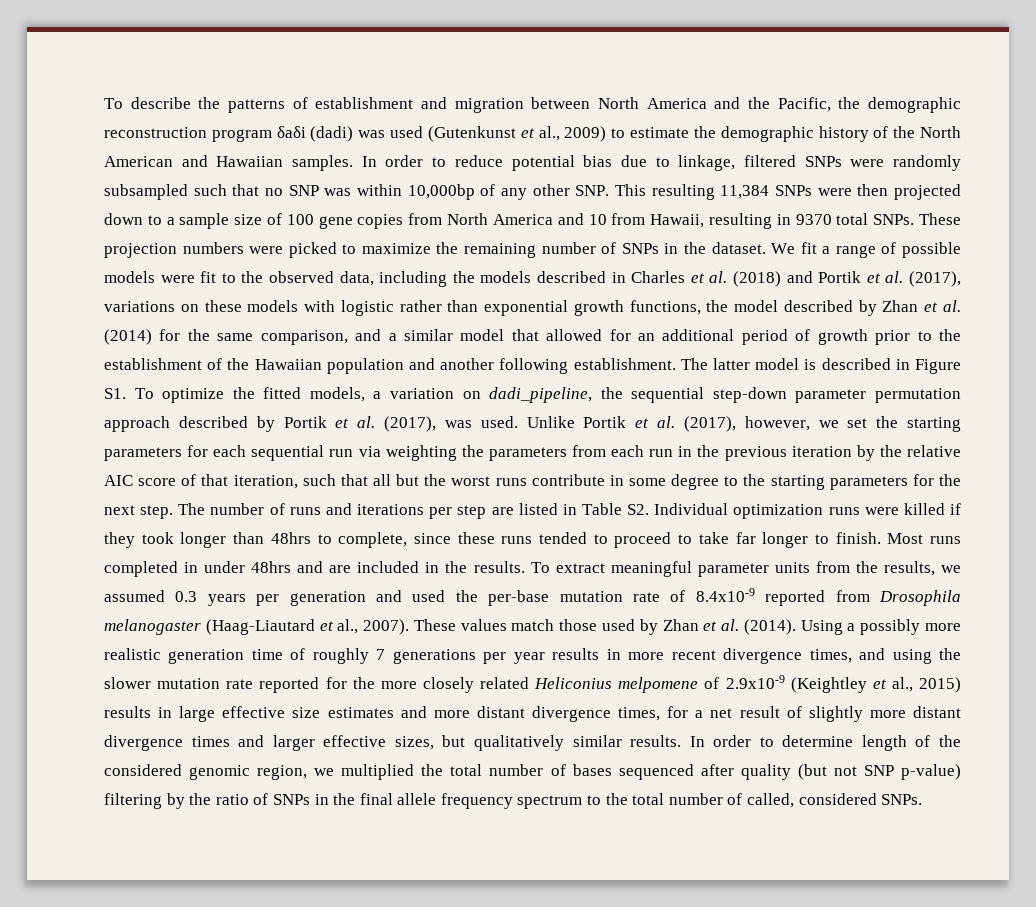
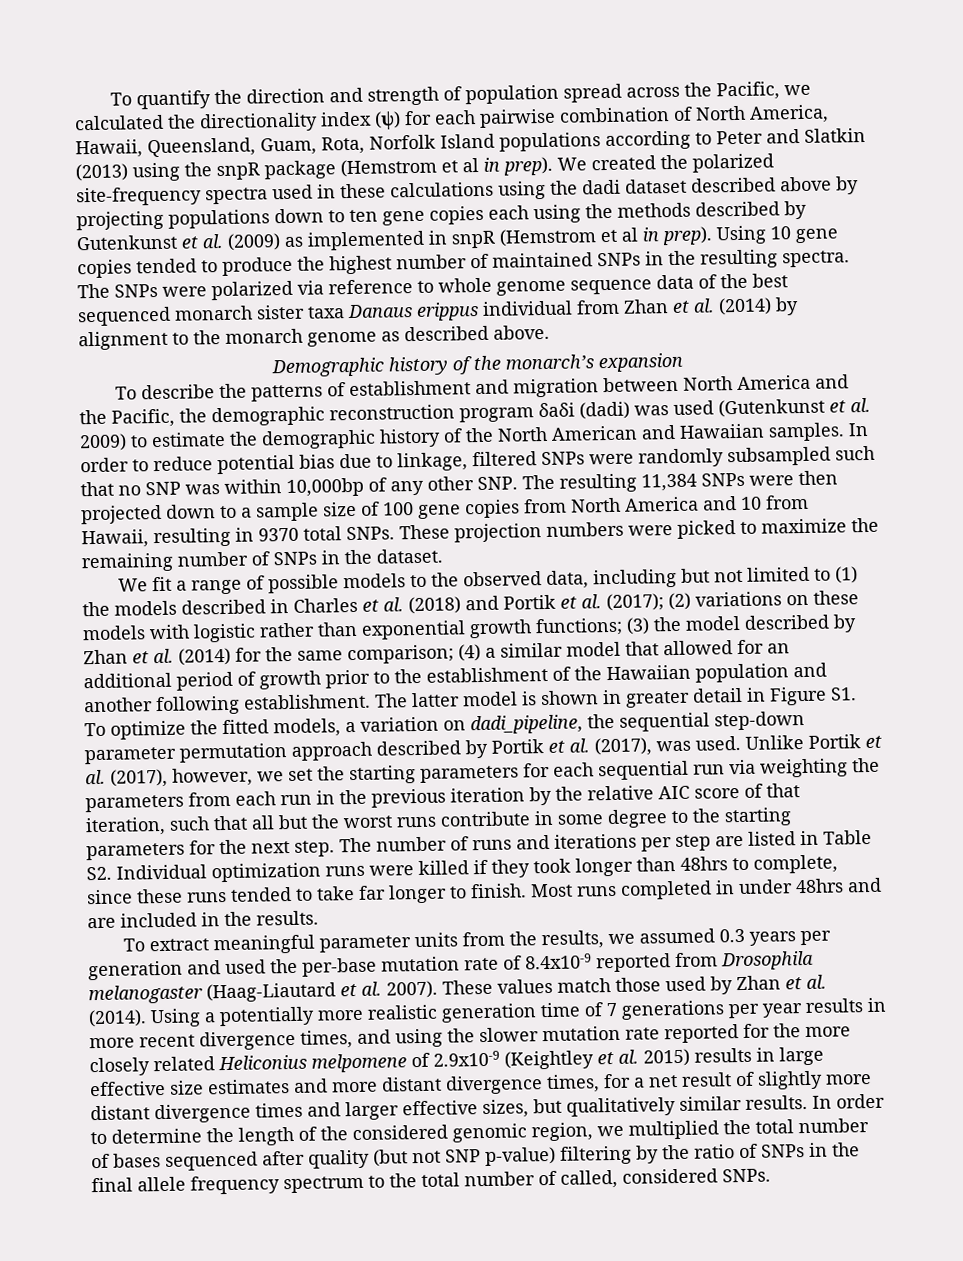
[104,98,123,109] To -> [109,81,811,110] [74,104,829,133] [75,127,866,159] [75,153,774,182] [76,176,859,207] [76,200,807,231] [76,225,839,251] [77,249,850,279] [77,273,788,301] [77,297,799,327] [78,324,550,351] [270,352,683,378] [114,386,137,400] To quantify the direction and strength of population spread across the Pacific, we calculated the directionality index (ψ) for each pairwise combination of North America, Hawaii, Queensland, Guam, Rota, Norfolk Island populations according to Peter and Slatkin (2013) using the snpR package (Hemstrom et al in prep). We created the polarized site-frequency spectra used in these calculations using the dadi dataset described above by projecting populations down to ten gene copies each using the methods described by Gutenkunst et al. (2009) as implemented in snpR (Hemstrom et al in prep). Using 10 gene copies tended to produce the highest number of maintained SNPs in the resulting spectra. The SNPs were polarized via reference to whole genome sequence data of the best sequenced monarch sister taxa Danaus erippus individual from Zhan et al. (2014) by alignment to the monarch genome as described above. // Demographic history of the monarch’s expansion // To
[538,126,560,141] al., -> [850,397,871,413] al.
[615,184,647,196] This -> [522,474,555,490] The
(766, 248) none -> (443, 556) //
[160,271,217,283] were fit -> (406, 581) none
(448, 279) none -> [680,566,858,584] but not limited to (1)
[909,271,962,287] (2017), -> [606,592,691,612] (2017); (2)
[629,300,701,315] functions, -> [535,617,650,637] functions; (3)
[260,329,382,345] comparison, and -> [347,644,481,665] comparison; (4)
[821,358,891,370] described -> [540,687,743,708] shown in greater detail
[614,532,693,548] proceed to -> (313, 894) none
(525, 567) none -> (319, 918) //
[337,619,359,634] al., -> [361,981,382,996] al.
[860,619,921,635] possibly -> [219,1006,315,1027] potentially
[312,648,369,664] roughly -> (604, 1009) none
[891,677,913,692] al., -> [618,1049,639,1064] al.
(854, 741) none -> [206,1127,234,1143] the

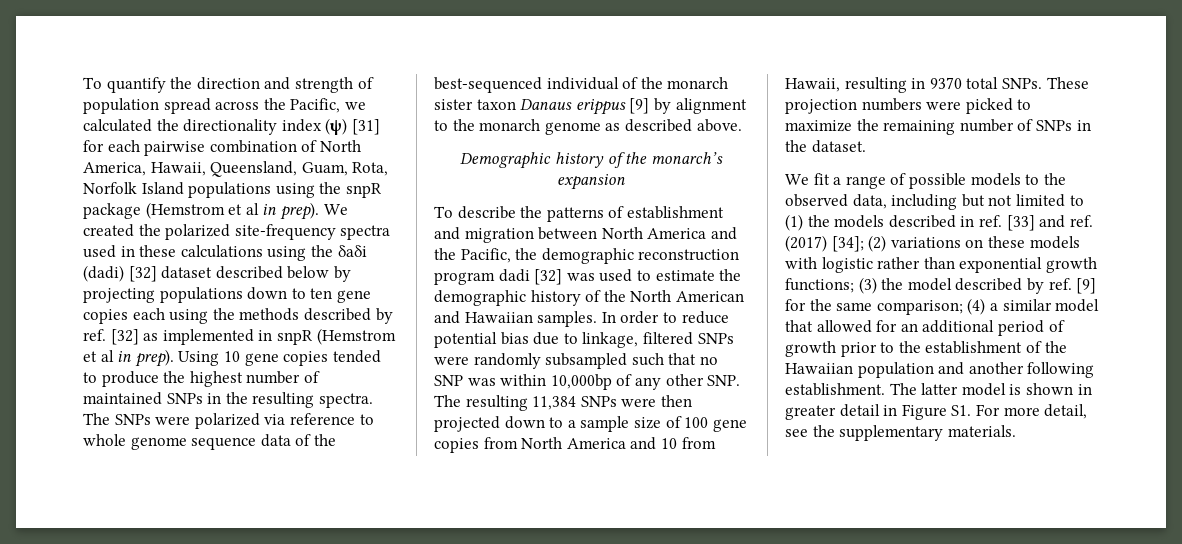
(401, 120) none -> [351,119,380,135] [31]
[605,127,866,151] [75,163,128,182] according to Peter and Slatkin (2013) -> (272, 190) none
[582,179,621,195] dadi -> [337,245,367,257] [83,265,157,282] δaδi (dadi) [32]
[779,176,832,192] above -> [287,266,330,279] below
[76,233,281,251] Gutenkunst et al. (2009) -> [83,329,139,345] ref. [32]
[752,273,788,288] [77,306,171,327] best sequenced -> [434,77,663,93] best-sequenced individual of the
[307,306,345,319] taxa -> [476,99,516,110] taxon
[482,297,772,316] individual from Zhan et al. (2014) -> [629,98,650,114] [9]
[538,397,871,420] [79,433,127,452] δaδi (dadi) was used (Gutenkunst et al. 2009) -> [498,269,633,285] dadi [32] was used
[293,593,664,615] Charles et al. (2018) and Portik et al. (2017); -> [978,215,1093,231] [785,235,864,252] ref. [33] and ref. (2017) [34];
[83,647,231,666] Zhan et al. (2014) -> [1048,278,1097,294] ref. [9]
[84,710,805,740] [84,734,882,765] [85,757,880,788] [85,783,800,813] [85,807,792,837] [86,829,872,861] [86,854,838,883] [86,877,882,905] [87,910,319,929] [122,928,831,955] [88,950,814,981] [88,974,827,1005] [88,997,886,1028] [89,1023,851,1051] [89,1046,824,1077] [89,1070,872,1097] [90,1093,885,1124] [90,1118,869,1146] [91,1142,860,1171] [91,1168,771,1195] To optimize the fitted models, a variation on dadi_pipeline, the sequential step-down parameter permutation approach described by Portik et al. (2017), was used. Unlike Portik et al. (2017), however, we set the starting parameters for each sequential run via weighting the parameters from each run in the previous iteration by the relative AIC score of that iteration, such that all but the worst runs contribute in some degree to the starting parameters for the next step. The number of runs and iterations per step are listed in Table S2. Individual optimization runs were killed if they took longer than 48hrs to complete, since these runs tended to take far longer to finish. Most runs completed in under 48hrs and are included in the results. // To extract meaningful parameter units from the results, we assumed 0.3 years per generation and used the per-base mutation rate of 8.4x10-9 reported from Drosophila melanogaster (Haag-Liautard et al. 2007). These values match those used by Zhan et al. (2014). Using a potentially more realistic generation time of 7 generations per year results in more recent divergence times, and using the slower mutation rate reported for the more closely related Heliconius melpomene of 2.9x10-9 (Keightley et al. 2015) results in large effective size estimates and more distant divergence times, for a net result of slightly more distant divergence times and larger effective sizes, but qualitatively similar results. In order to determine the length of the considered genomic region, we multiplied the total number of bases sequenced after quality (but not SNP p-value) filtering by the ratio of SNPs in the final allele frequency spectrum to the total number of called, considered SNPs. -> [975,404,1088,419] [785,425,1016,441] For more detail, see the supplementary materials.

